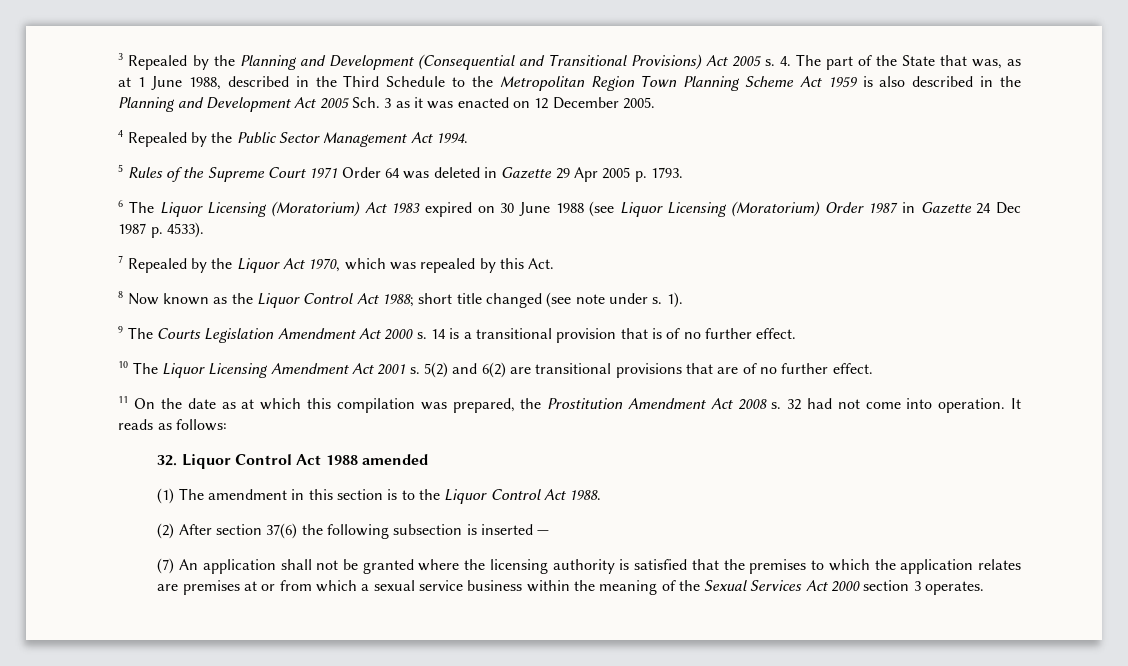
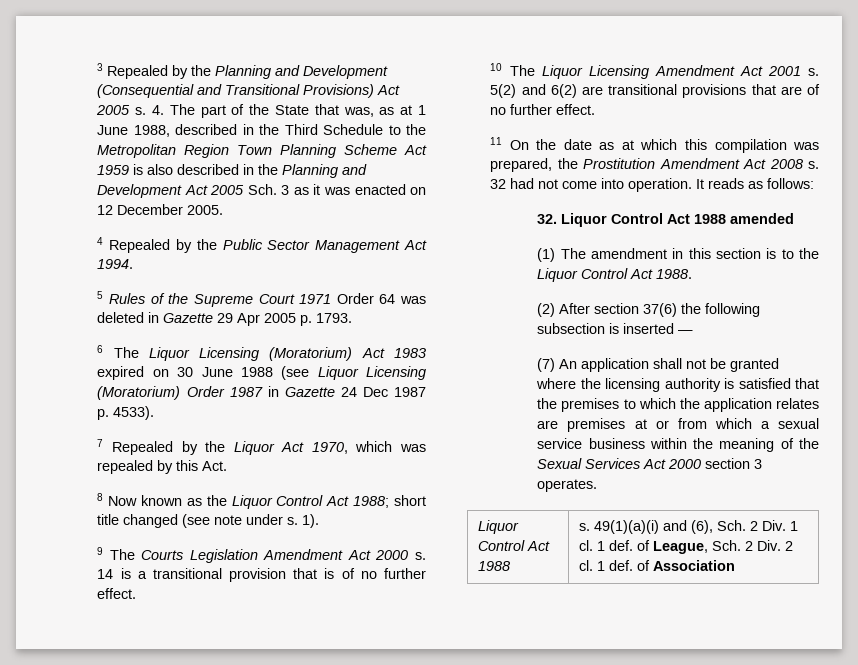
(985, 588) none -> [477,520,519,534] [477,540,550,551] [477,561,510,571] [578,520,798,534] [578,540,793,554] [578,560,735,571] // Liquor Control Act 1988 | s. 49(1)(a)(i) and (6), Sch. 2 Div. 1 cl. 1 def. of League, Sch. 2 Div. 2 cl. 1 def. of Association

